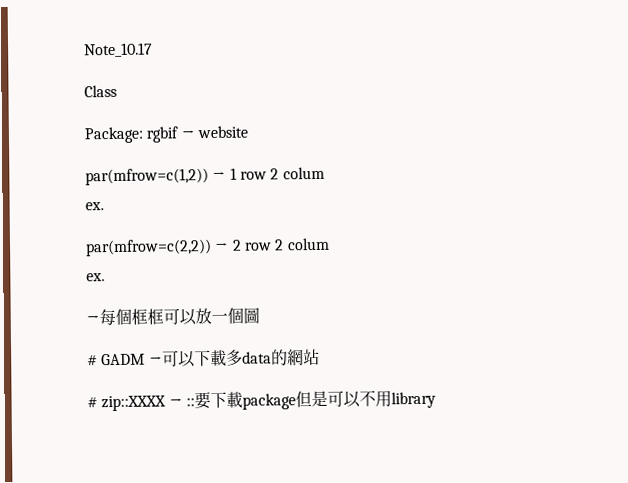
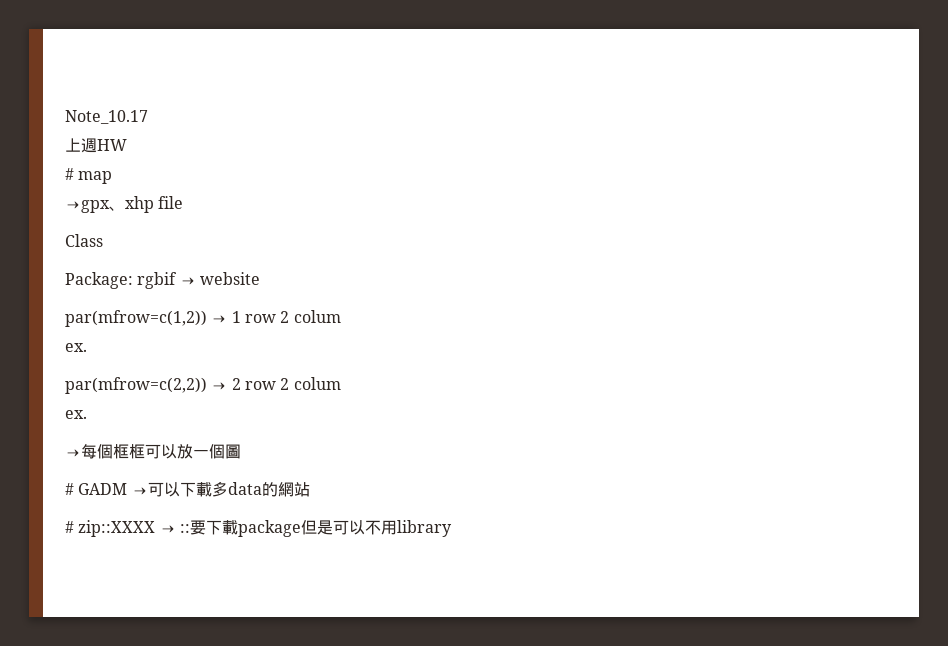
(153, 50) none -> [65,138,127,153] [65,168,113,184] [65,196,184,213] // 上週HW // # map // →gpx、xhp file

